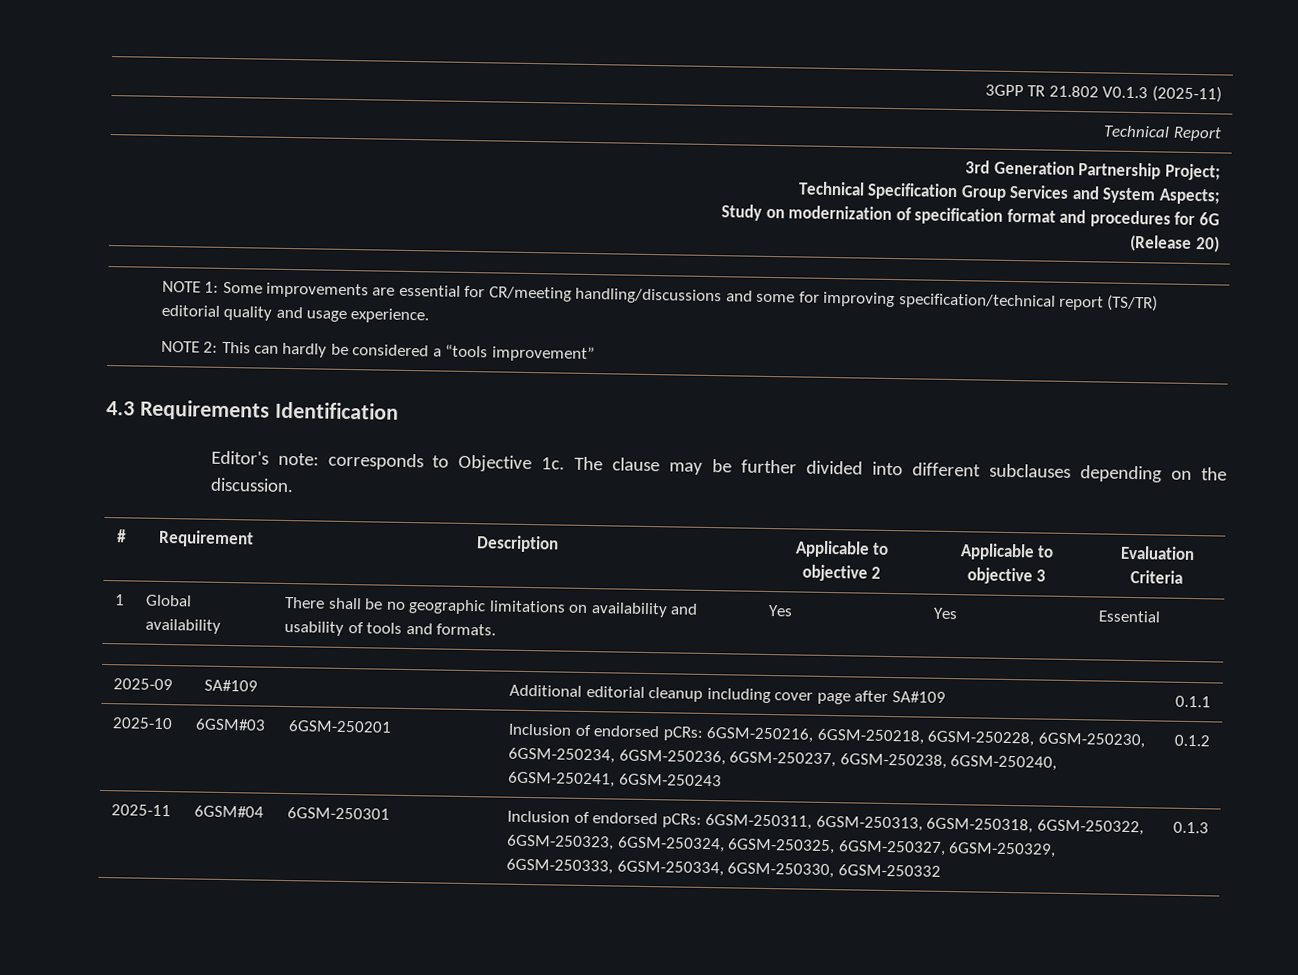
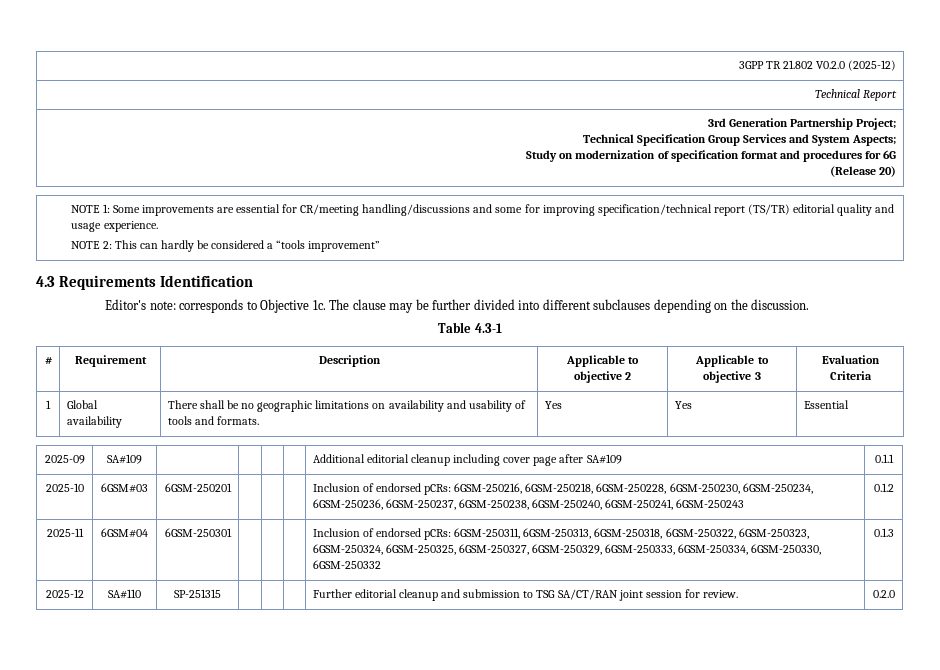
[1102,85,1222,103] V0.1.3 (2025-11) -> [816,60,897,71] V0.2.0 (2025-12)
(294, 485) none -> [438,322,502,333] // Table 4.3-1
(1209, 827) none -> [45,589,84,598] [108,589,141,599] [174,589,221,598] [312,589,738,601] [872,590,895,598] // 2025-12 | SA#110 | SP-251315 | | | | Further editorial cleanup and submission to TSG SA/CT/RAN joint session for review. | 0.2.0

